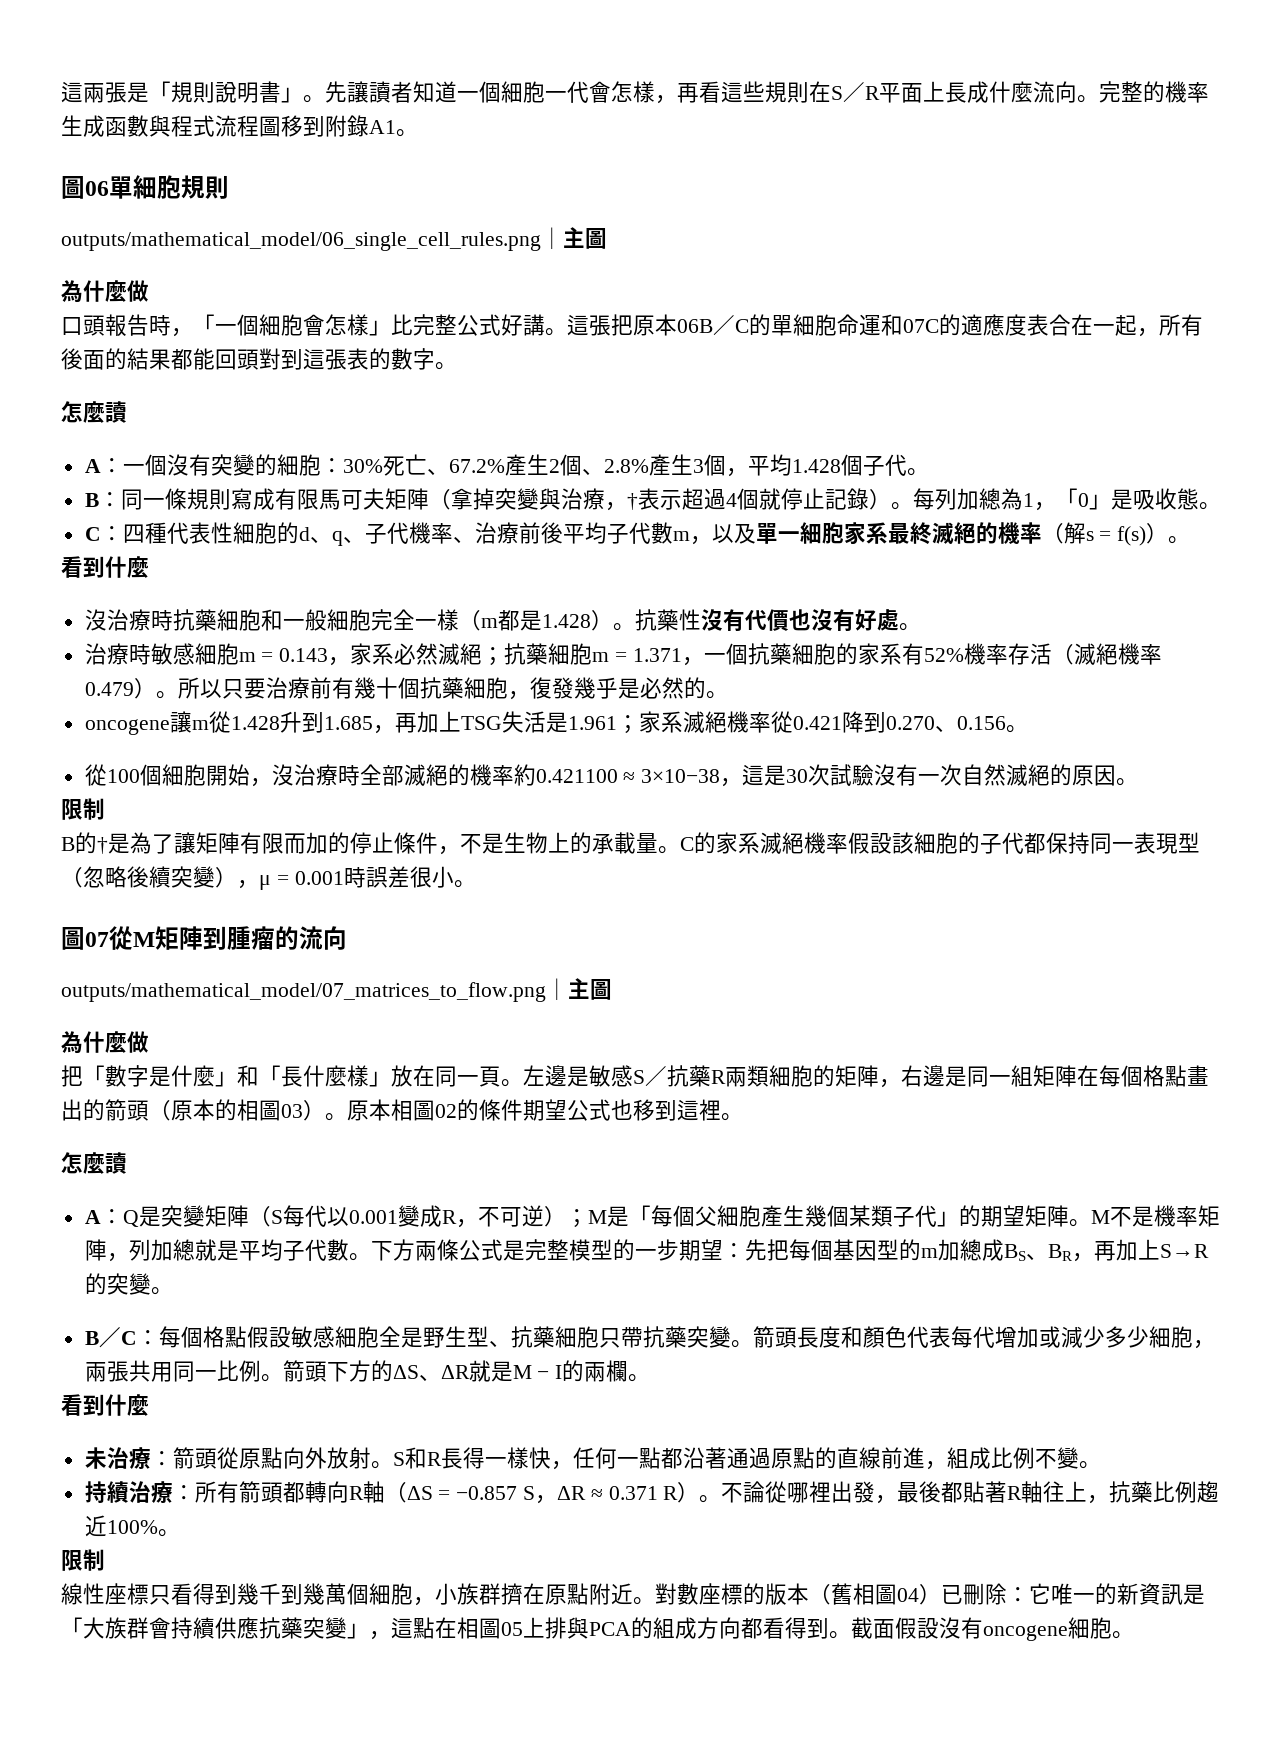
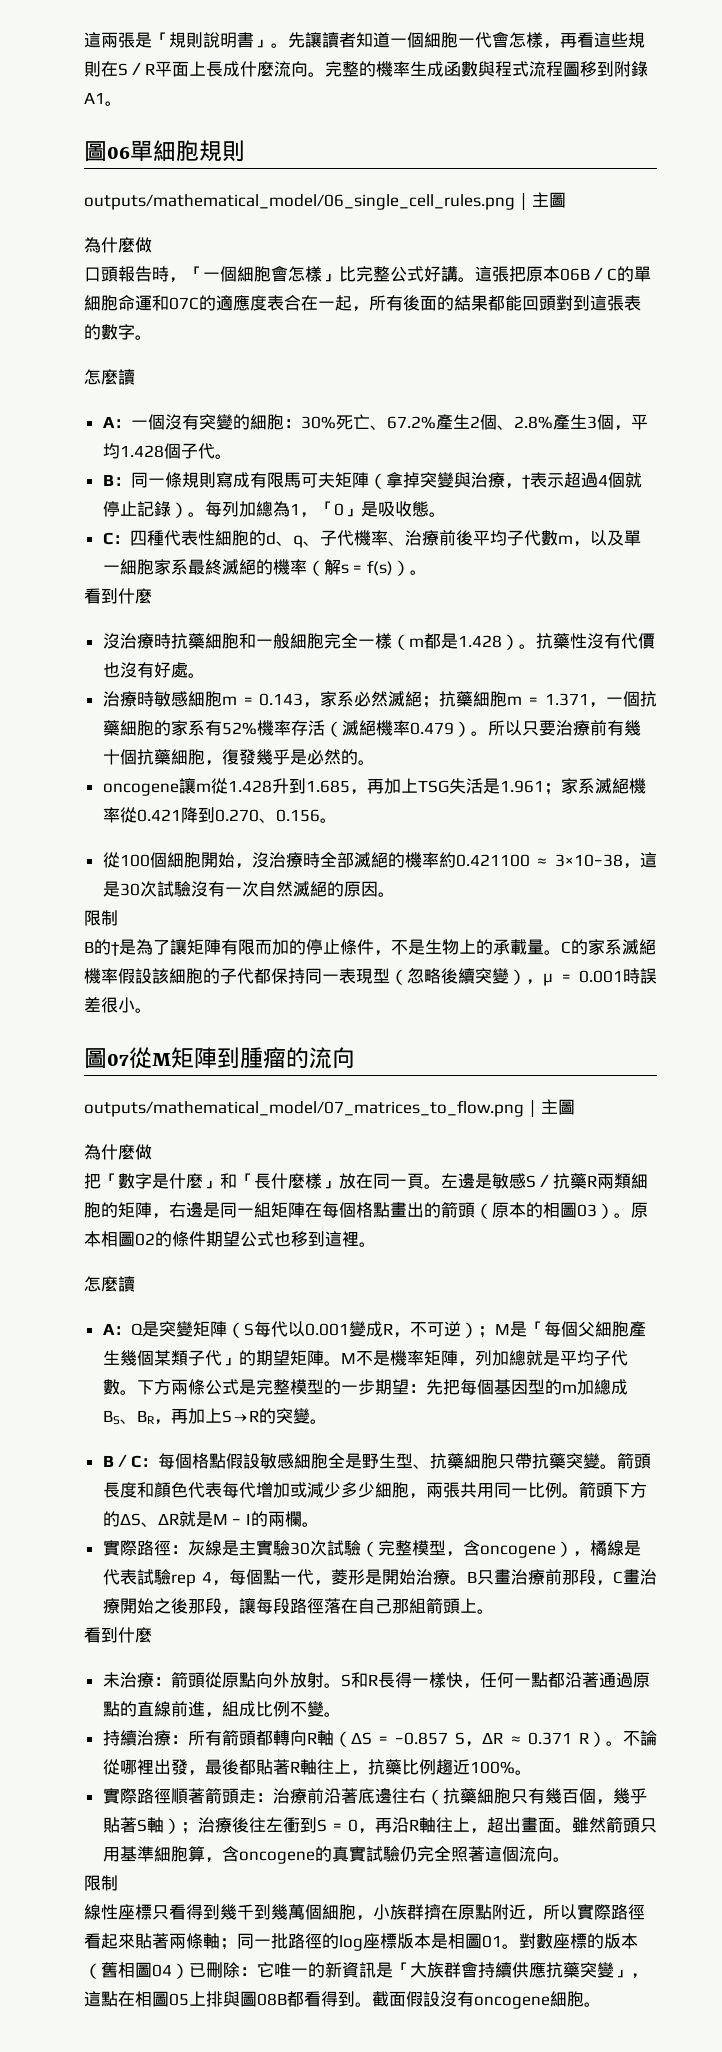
(651, 1378) none -> [102,1540,641,1558] [102,1569,657,1587] [102,1598,494,1615] // 實際路徑：灰線是主實驗30次試驗（完整模型，含oncogene），橘線是代表試驗rep 4，每個點一代，菱形是開始治療。B只畫治療前那段，C畫治療開始之後那段，讓每段路徑落在自己那組箭頭上。
(180, 1533) none -> [102,1788,647,1805] [102,1817,657,1834] [102,1845,570,1864] // 實際路徑順著箭頭走：治療前沿著底邊往右（抗藥細胞只有幾百個，幾乎貼著S軸）；治療後往左衝到S = 0，再沿R軸往上，超出畫面。雖然箭頭只用基準細胞算，含oncogene的真實試驗仍完全照著這個流向。
(633, 1594) none -> [526,1904,645,1921] [84,1933,502,1951] ，所以實際路徑看起來貼著兩條軸；同一批路徑的log座標版本是相圖01
[589,1617,741,1639] PCA的組成方向 -> [240,1991,287,2007] 圖08B

